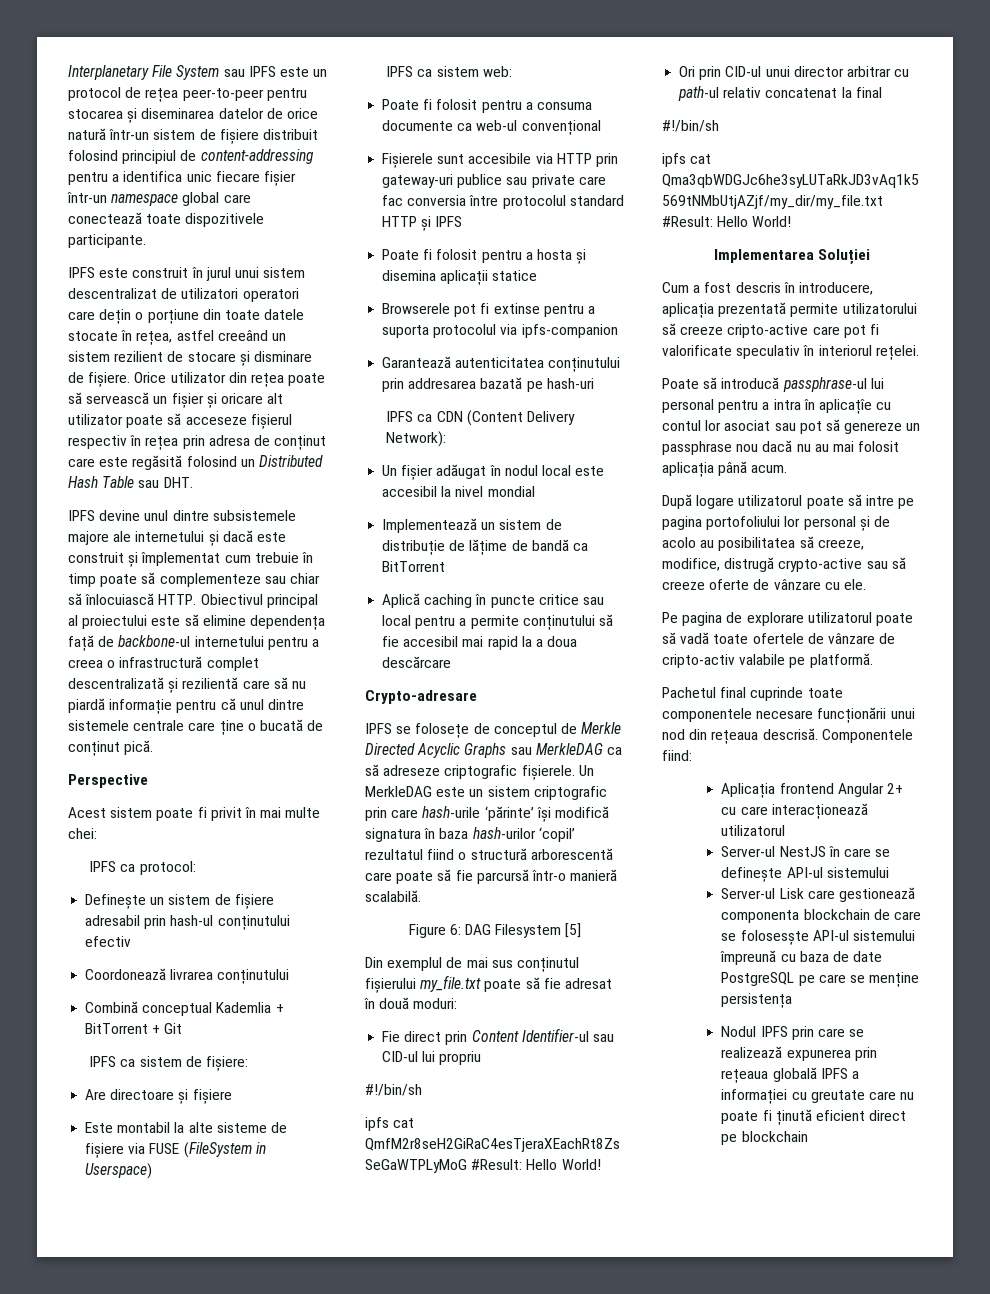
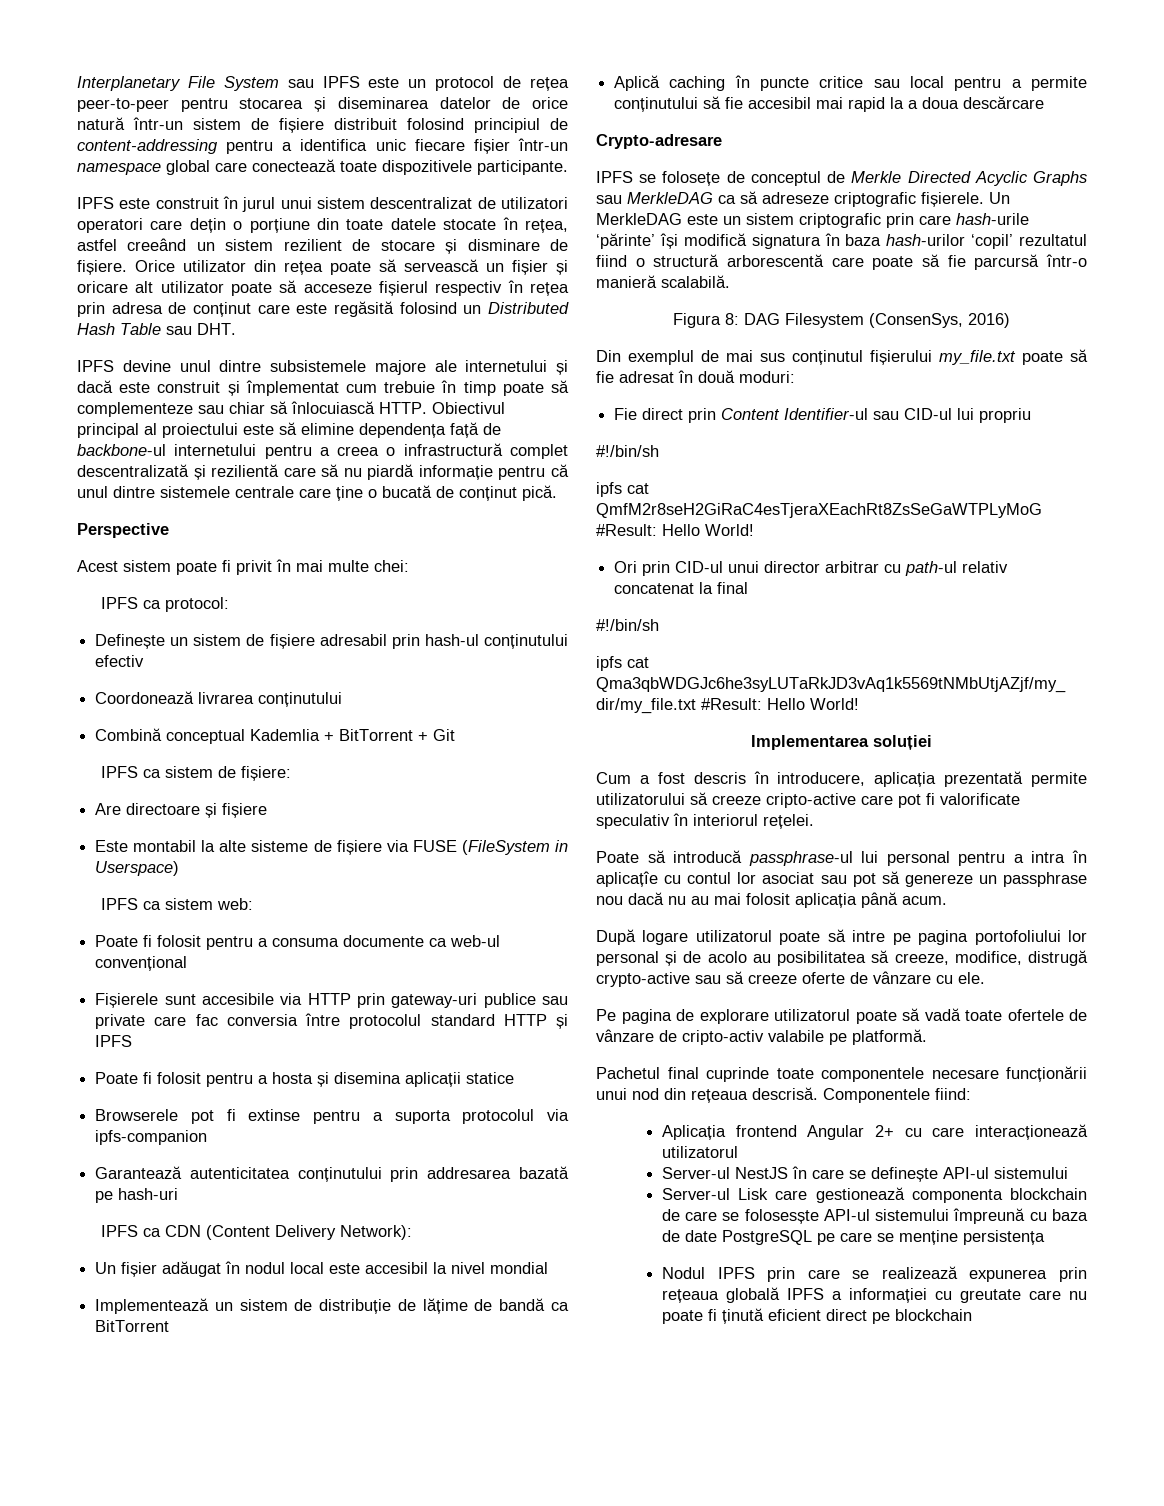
[408,923,582,938] Figure 6: DAG Filesystem [5] -> [673,313,1010,328] Figura 8: DAG Filesystem (ConsenSys, 2016)
[818,249,871,265] Soluției -> [873,735,932,750] soluției

